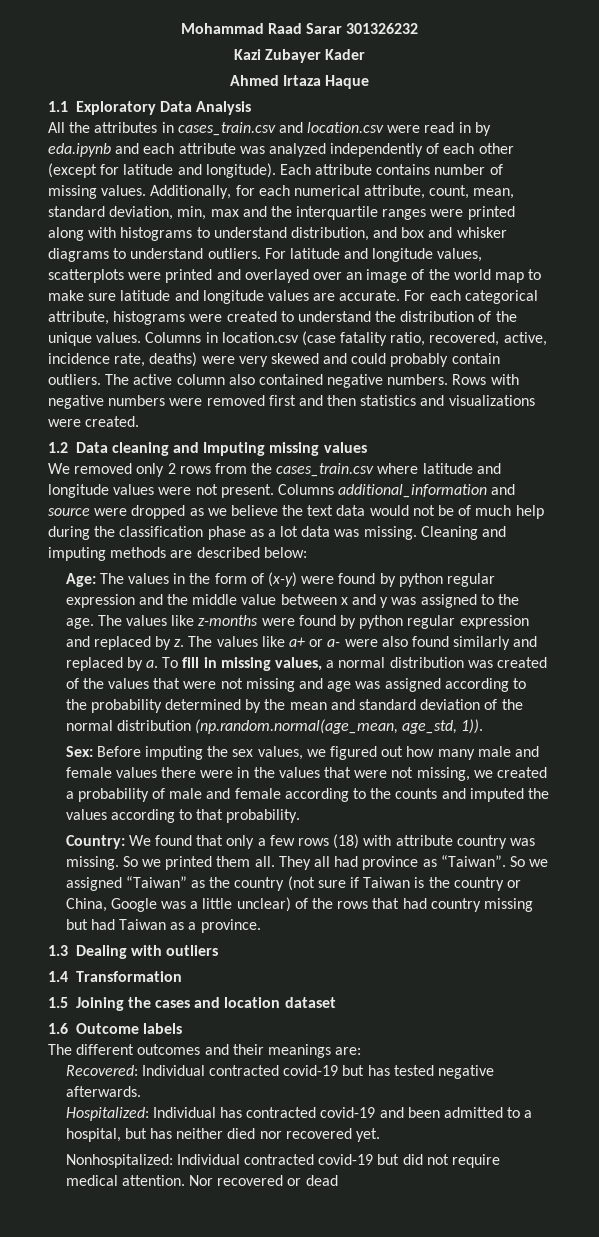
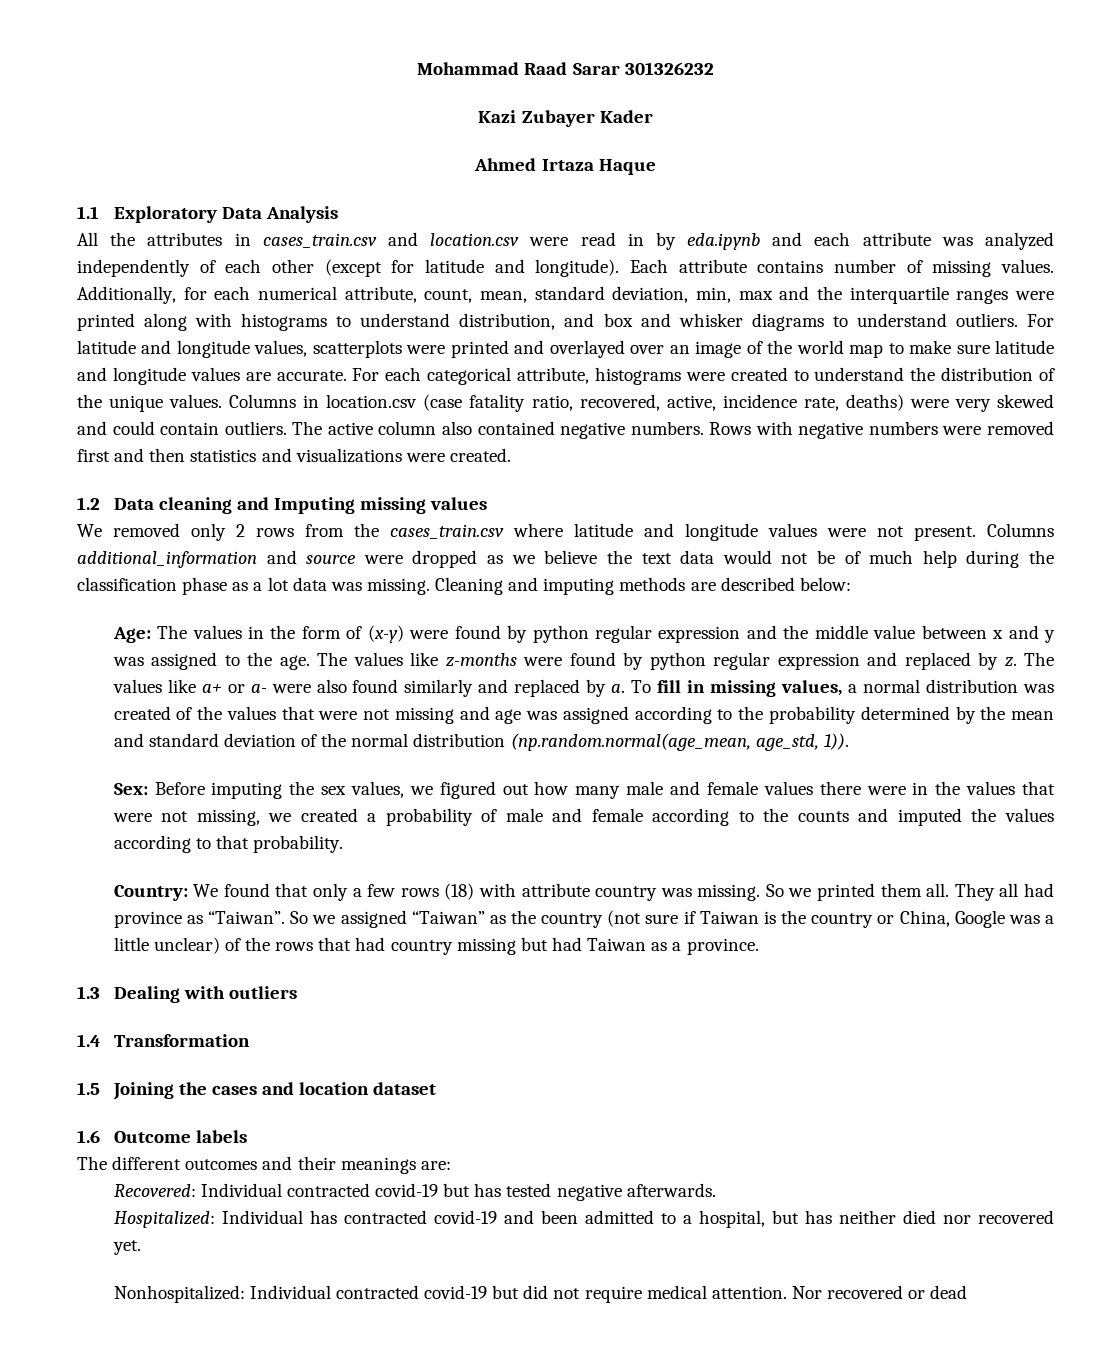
[390,353,449,367] probably -> (155, 428) none

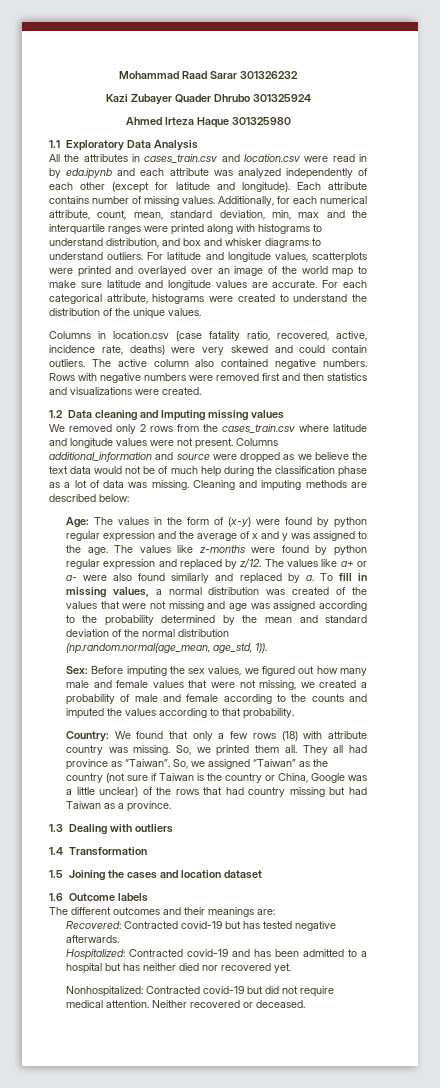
[599,110,653,123] Kader -> [174,94,311,103] Quader Dhrubo 301325924
[541,159,594,171] Irtaza -> [164,117,194,125] Irteza
(656, 167) none -> [231,117,291,125] 301325980
(223, 401) none -> (201, 312) //
(289, 584) none -> [89,480,100,488] of
[814,625,987,639] middle value between -> [196,531,250,541] average of
[1004,657,1017,667] z. -> [240,558,262,568] z/12.
[819,781,1016,795] there were in the values -> (184, 684) none
[765,884,784,897] So -> [176,745,192,755] So,
[290,911,309,924] So -> [172,759,188,769] So,
[200,1183,370,1197] Individual contracted -> [123,921,178,929] Contracted
[221,1210,427,1224] Individual has contracted -> [128,949,183,957] Contracted
(534, 1217) none -> [253,949,271,957] has
[698,1210,765,1228] hospital, -> [65,963,102,974] hospital
[249,1285,419,1299] Individual contracted -> [145,986,200,994] Contracted
[792,1286,823,1299] Nor -> [151,1000,187,1008] Neither
[930,1285,968,1299] dead -> [255,1000,305,1008] deceased.

